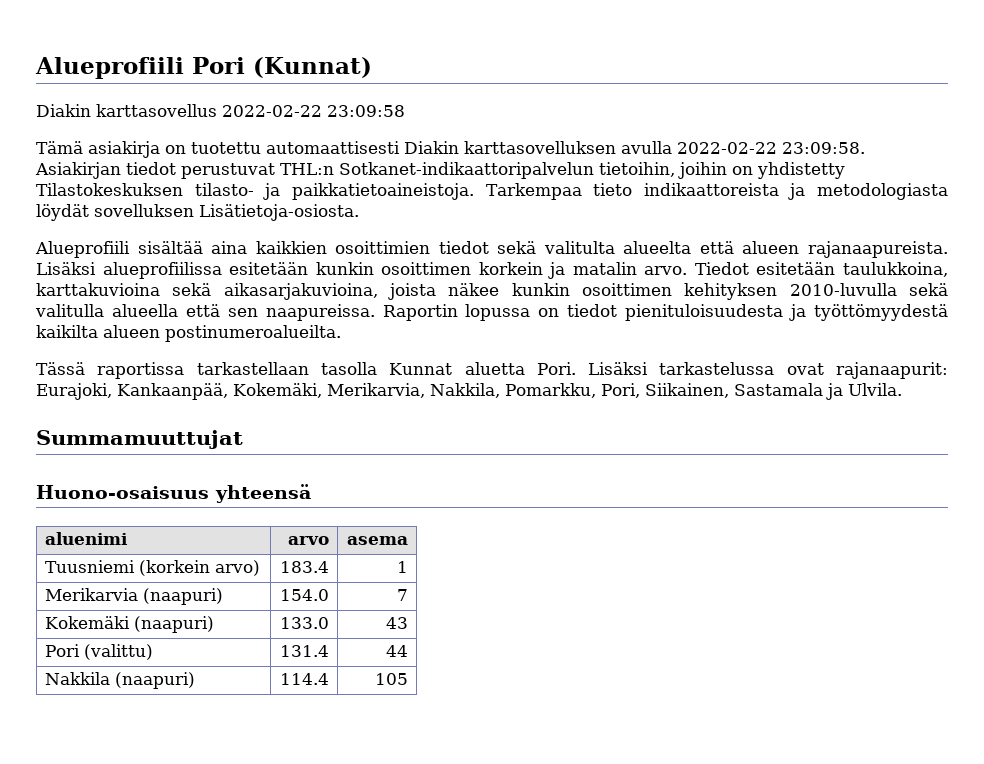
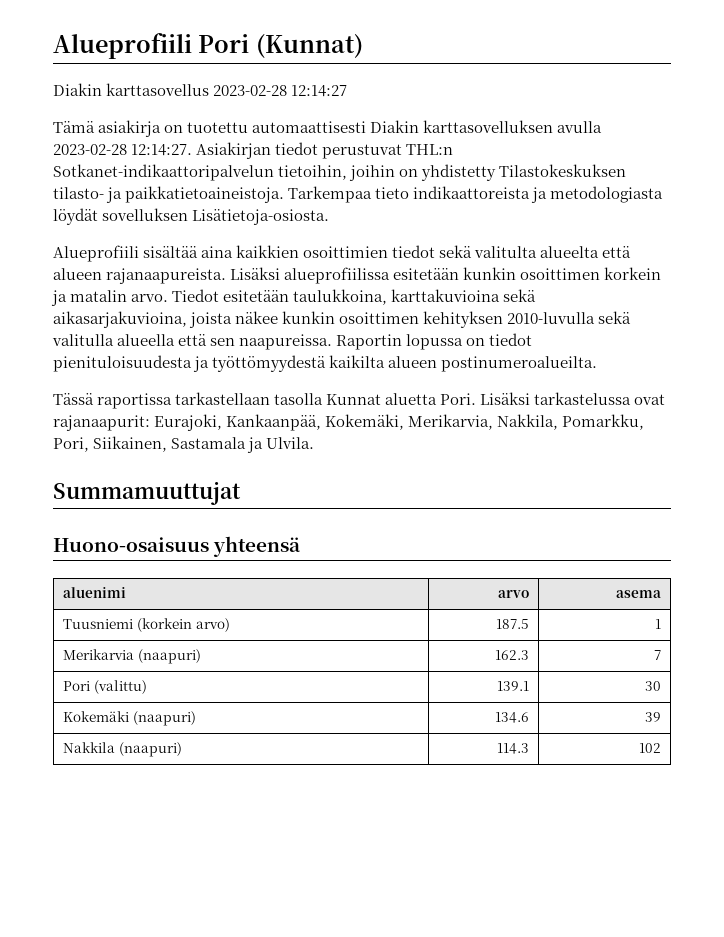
[222,105,405,117] 2022-02-22 23:09:58 -> [213,85,348,97] 2023-02-28 12:14:27
[677,142,865,154] 2022-02-22 23:09:58. -> [53,144,193,156] 2023-02-28 12:14:27.
[280,561,330,573] 183.4 -> [495,619,529,629] 187.5
[280,589,330,601] 154.0 -> [494,650,529,660] 162.3
[44,616,214,633] [280,617,330,629] [386,617,409,629] [44,644,153,660] [280,645,330,657] [386,645,409,657] Kokemäki (naapuri) | 133.0 | 43 // Pori (valittu) | 131.4 | 44 -> [63,680,148,694] [496,681,529,691] [644,681,661,691] [63,711,197,726] [494,712,529,723] [644,712,661,722] Pori (valittu) | 139.1 | 30 // Kokemäki (naapuri) | 134.6 | 39
[280,673,330,685] [375,673,409,685] 114.4 | 105 -> [496,743,529,754] [638,743,661,753] 114.3 | 102

